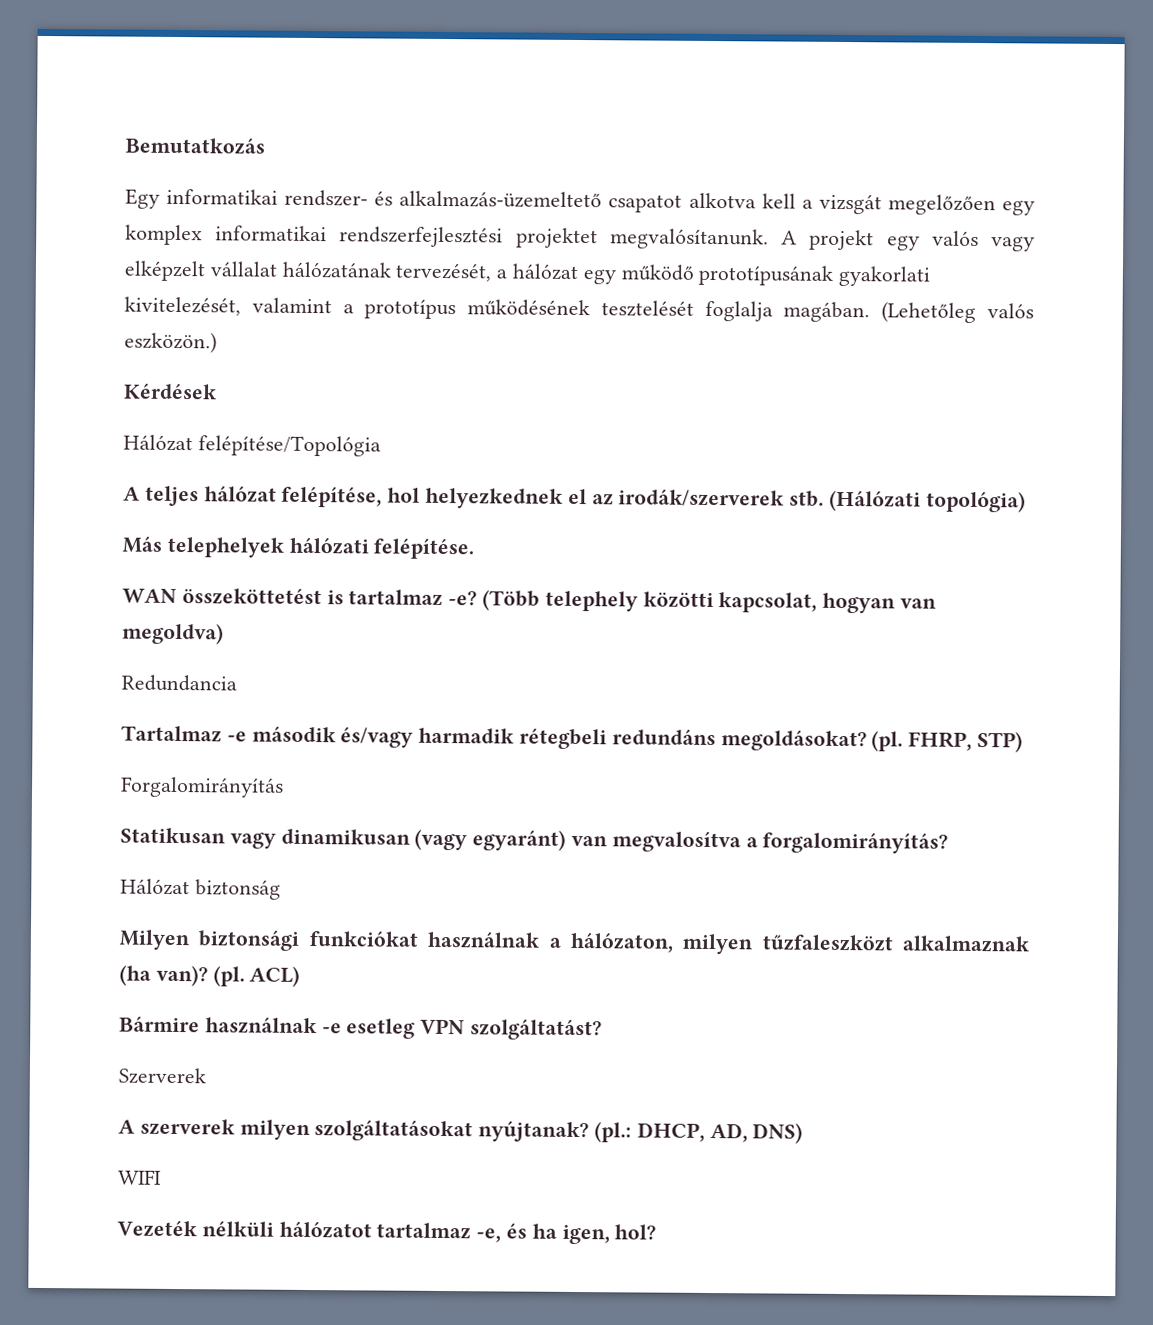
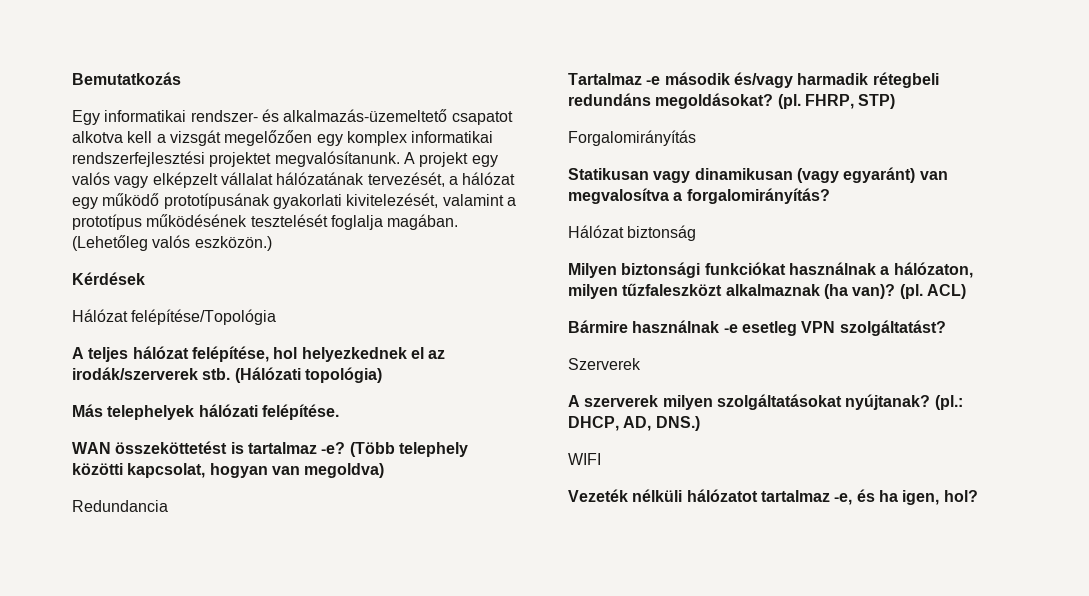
[752,1122,804,1144] DNS) -> [655,416,700,431] DNS.)

